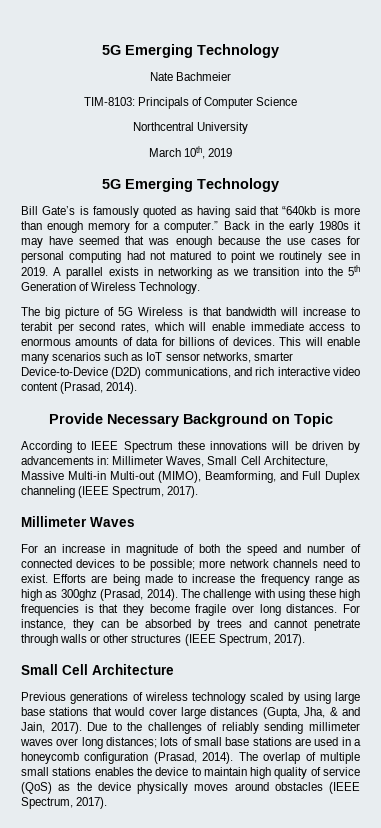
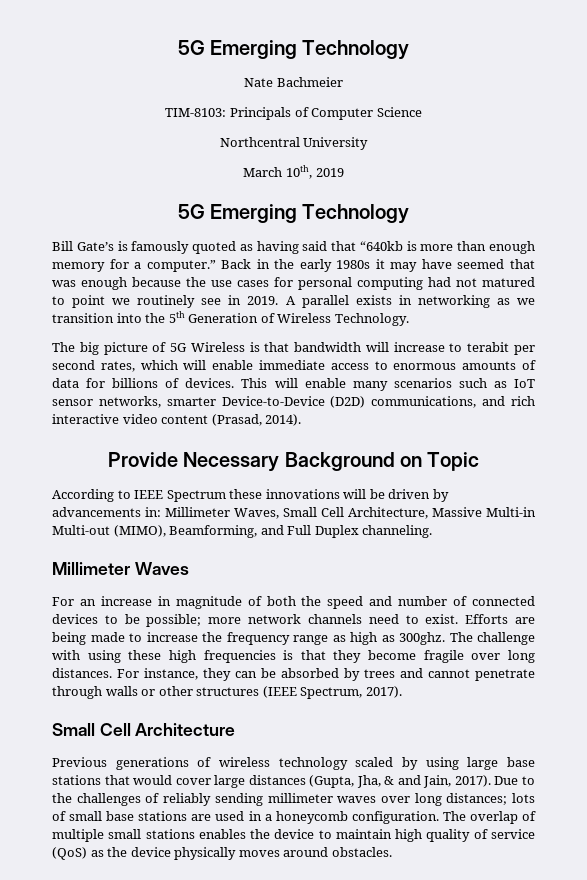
[21,486,199,498] channeling (IEEE Spectrum, 2017). -> [362,525,433,538] channeling.
[60,589,178,601] 300ghz (Prasad, 2014). -> [399,632,445,645] 300ghz.
[84,752,234,764] configuration (Prasad, 2014). -> [351,811,439,824] configuration.
[274,782,360,794] [21,797,108,809] obstacles (IEEE Spectrum, 2017). -> [331,847,392,857] obstacles.

